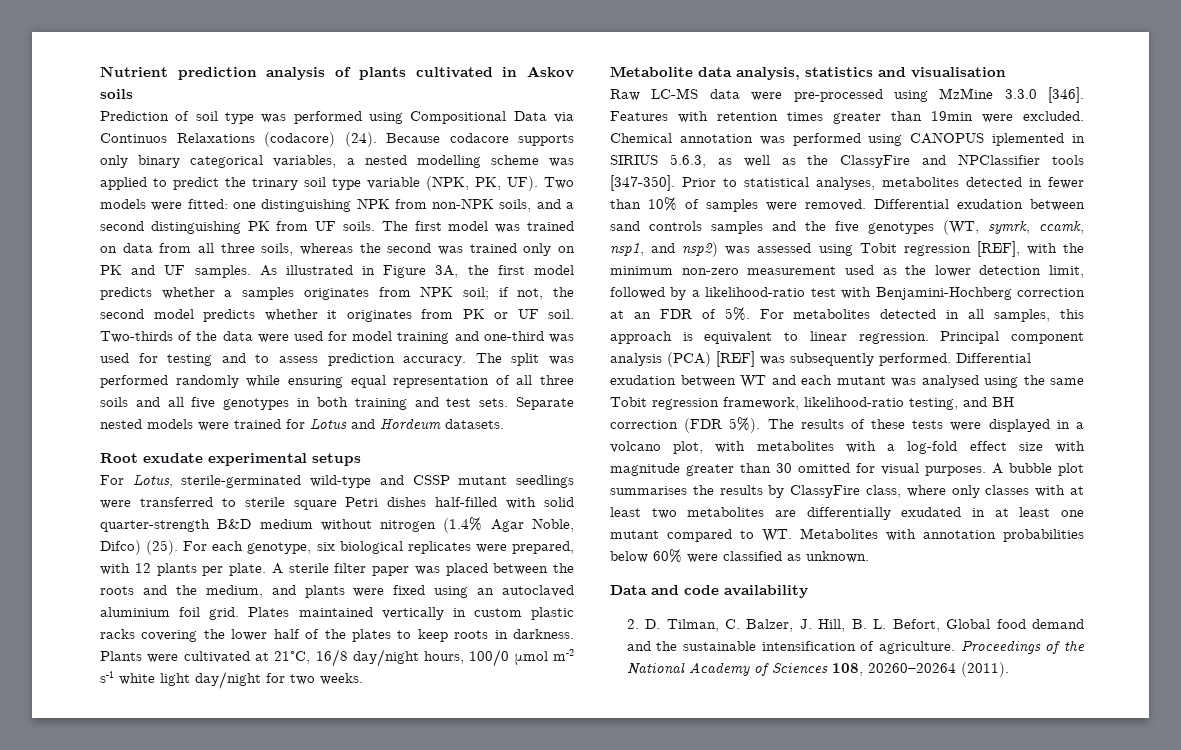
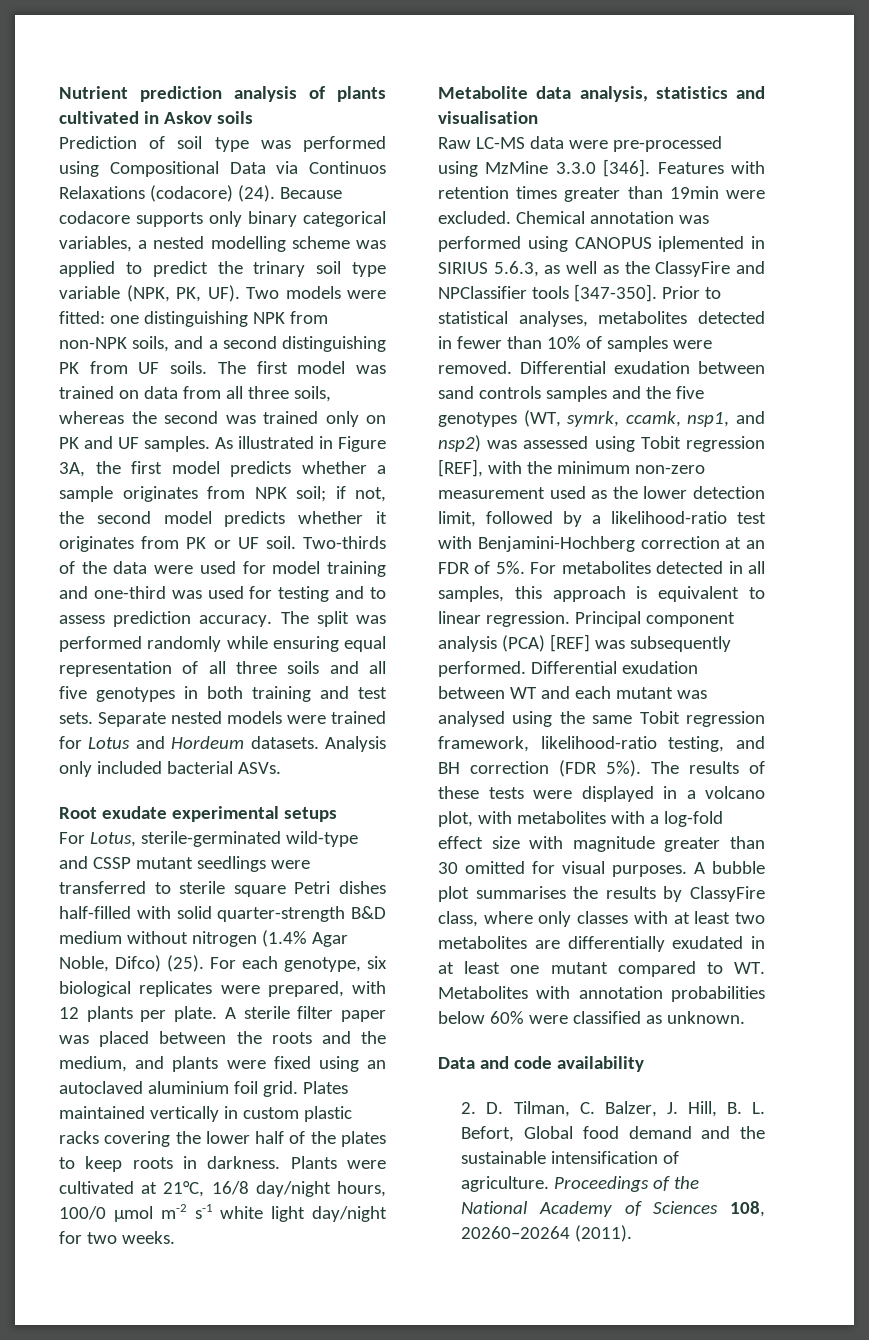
[242,287,295,300] samples -> [59,486,113,502] sample
(504, 424) none -> [325,736,386,752] [59,761,281,777] Analysis only included bacterial ASVs.

